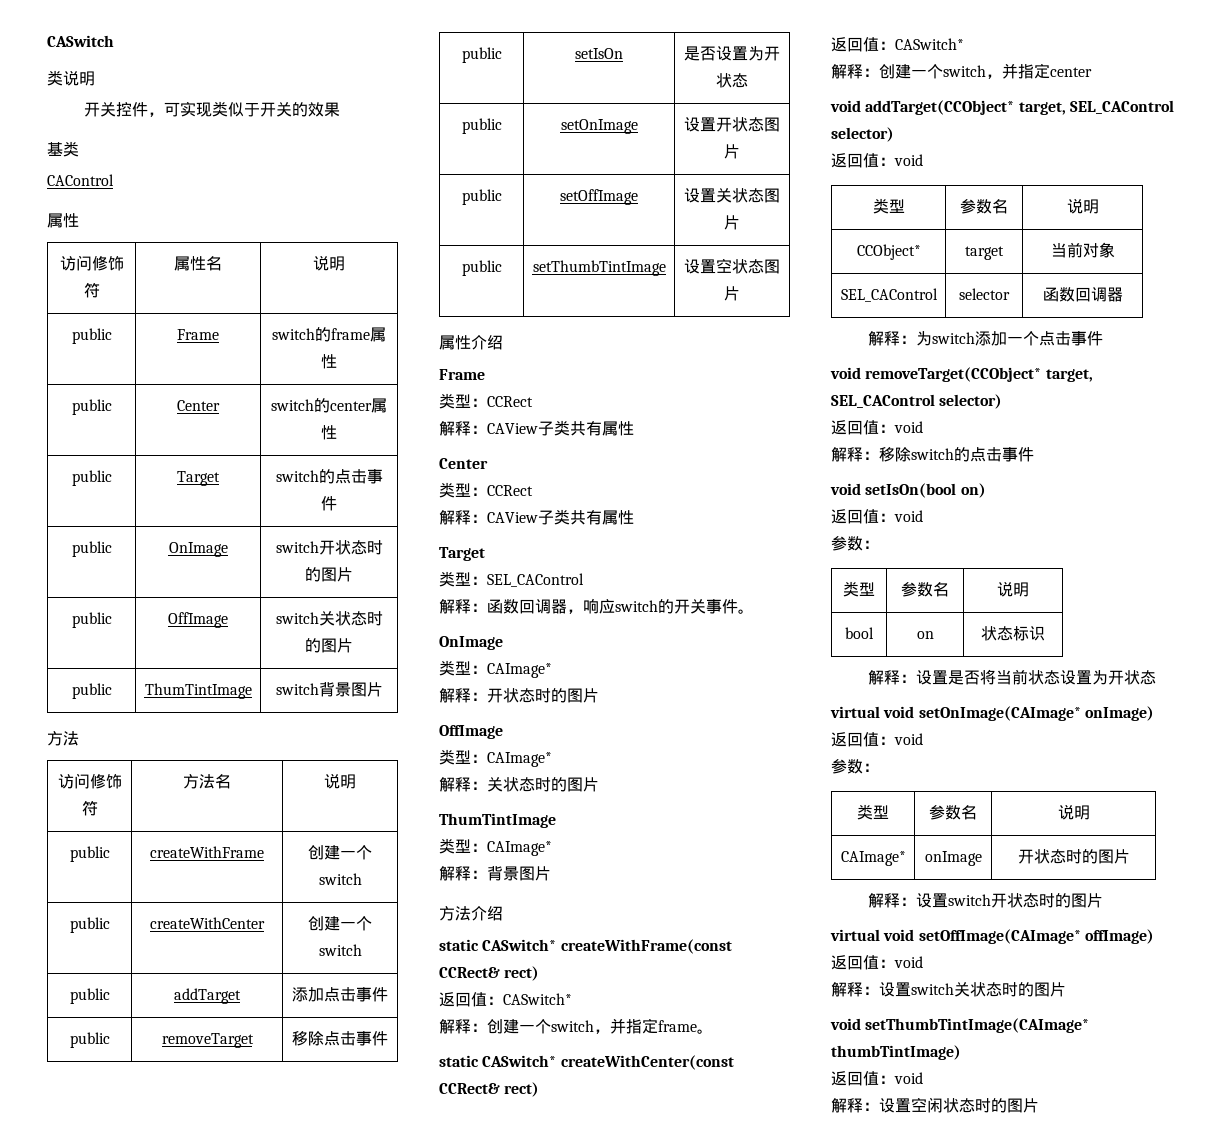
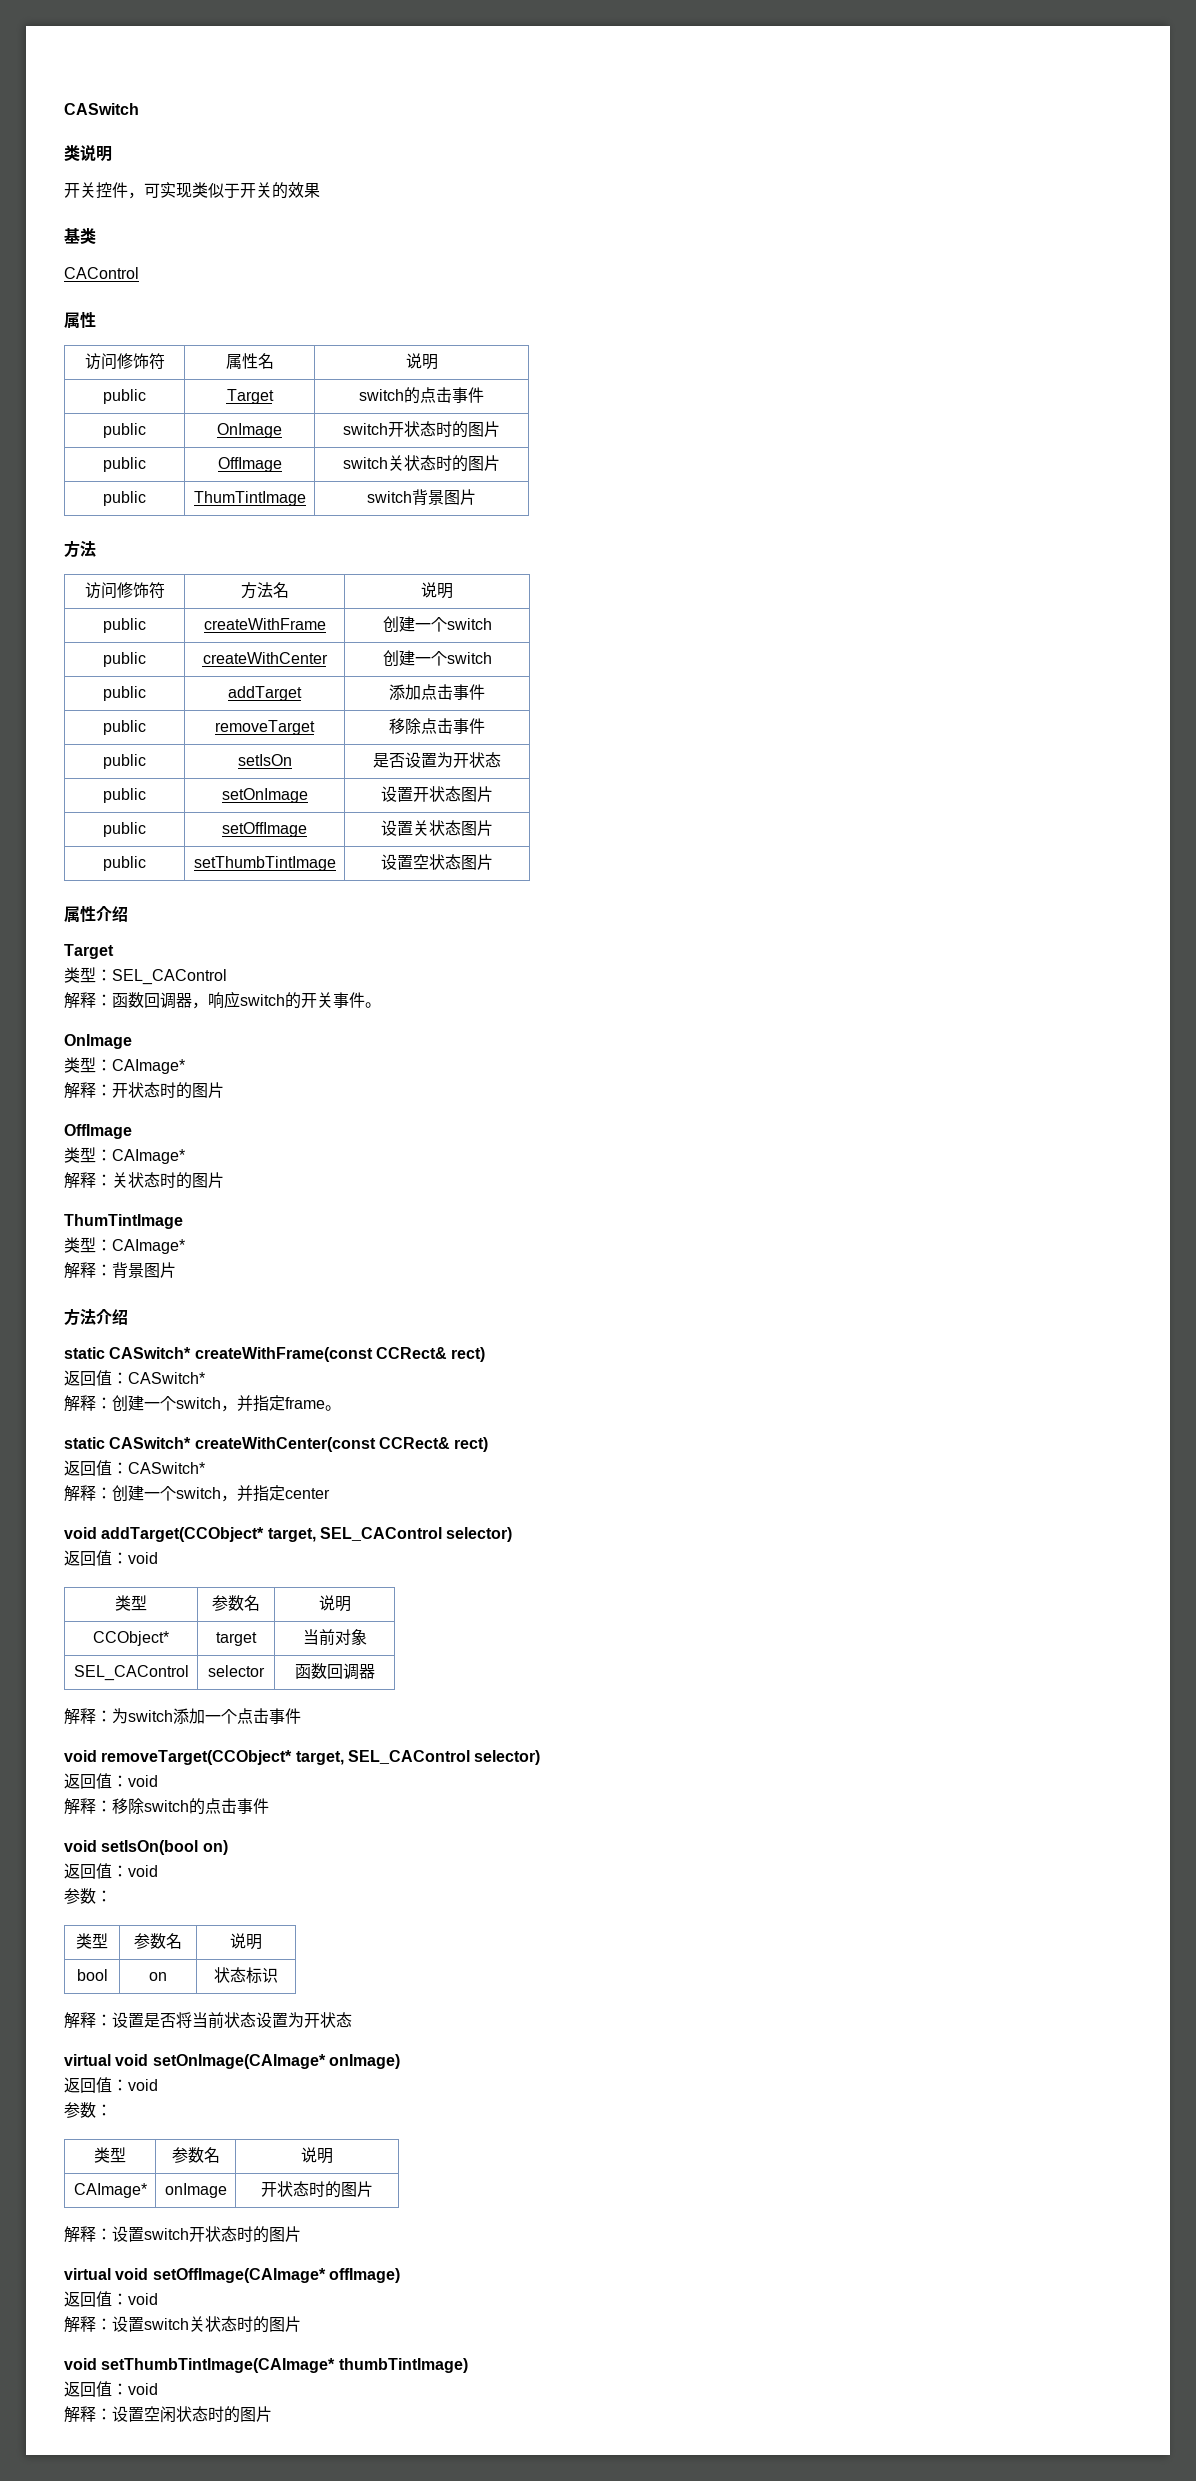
[71,328,112,344] [177,329,219,340] [272,327,386,342] [321,354,337,369] [71,399,112,415] [177,400,220,411] [271,398,387,413] [321,425,337,440] // public | Frame | switch的frame属性 // public | Center | switch的center属性 -> (438, 362) none
[439,369,485,380] [439,393,533,409] [439,420,634,436] [439,458,488,469] [439,482,533,498] [439,509,634,525] // Frame // 类型：CCRect // 解释：CAView子类共有属性 // Center // 类型：CCRect // 解释：CAView子类共有属性 -> (128, 914) none

